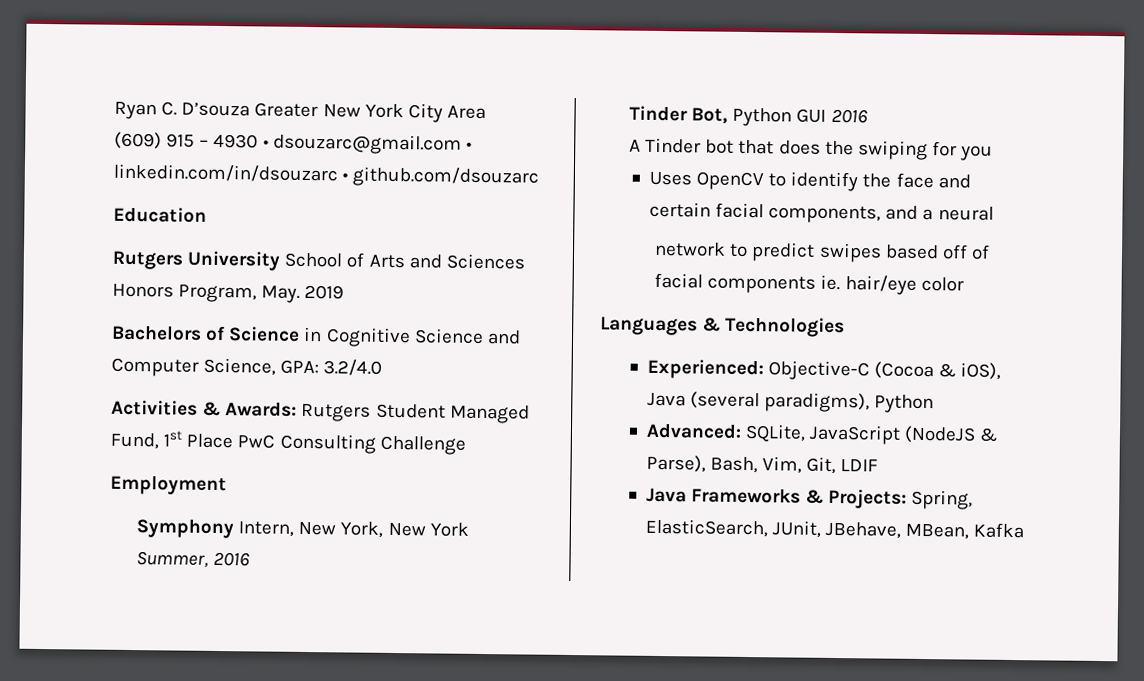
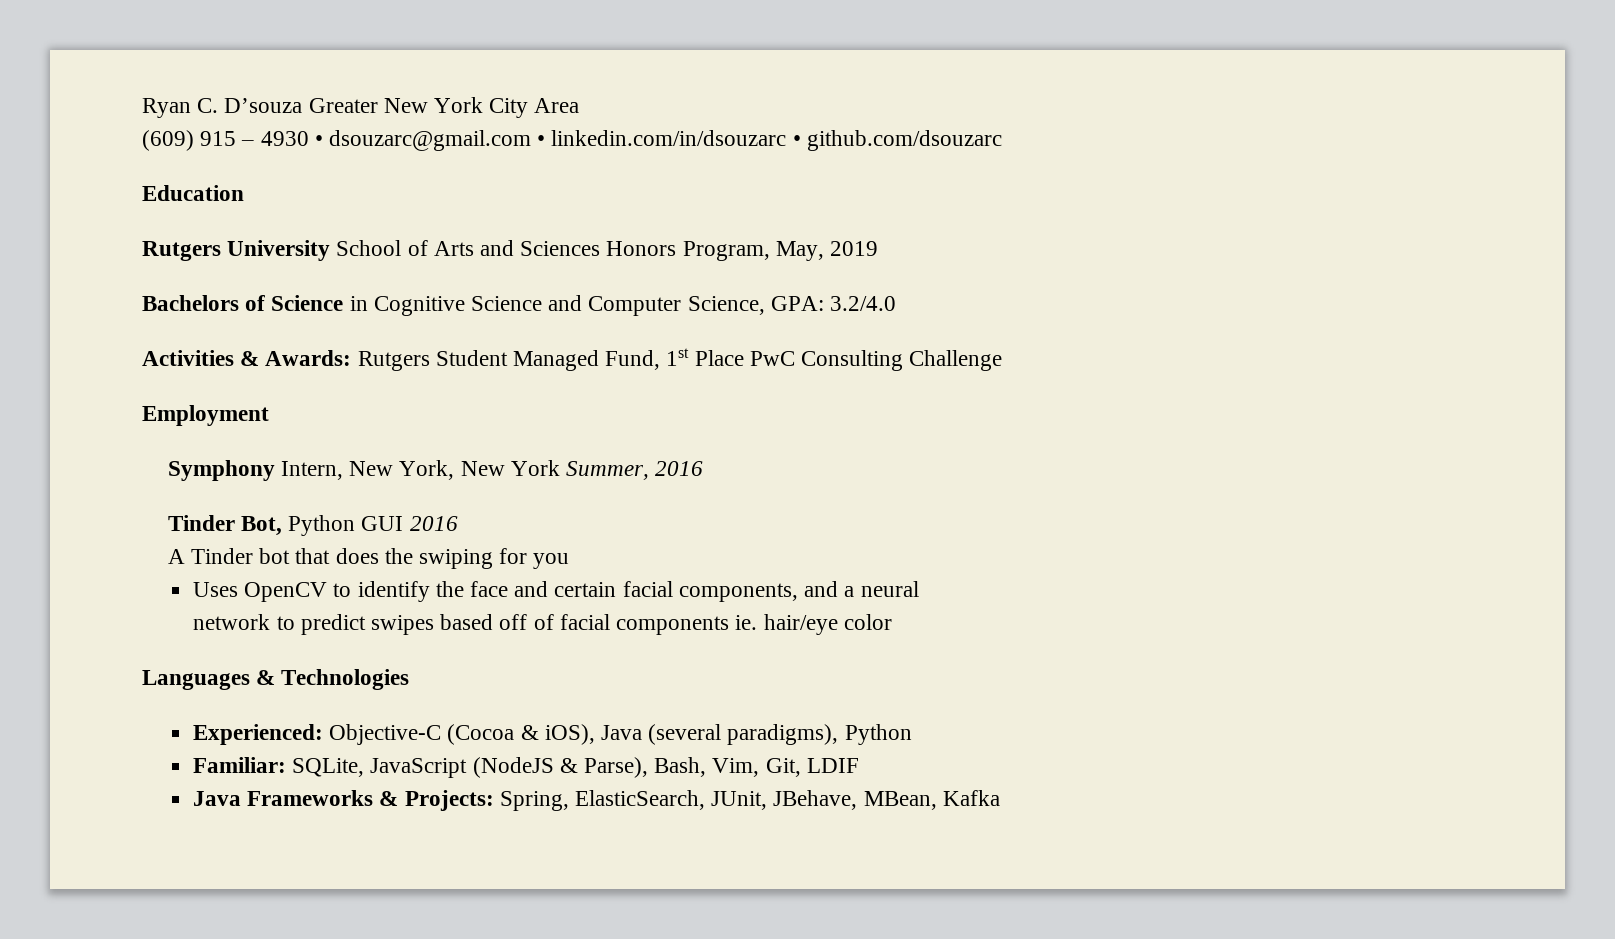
[261,285,301,303] May. -> [775,241,824,261] May,
[645,422,742,439] Advanced: -> [193,757,287,773] Familiar:

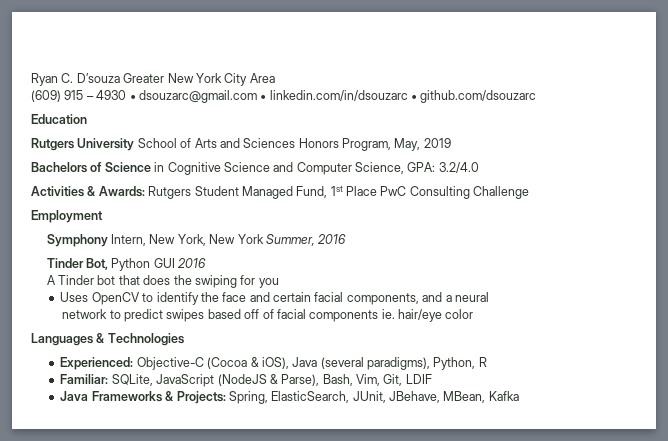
[844,724,912,745] Python -> [433,357,487,370] Python, R

